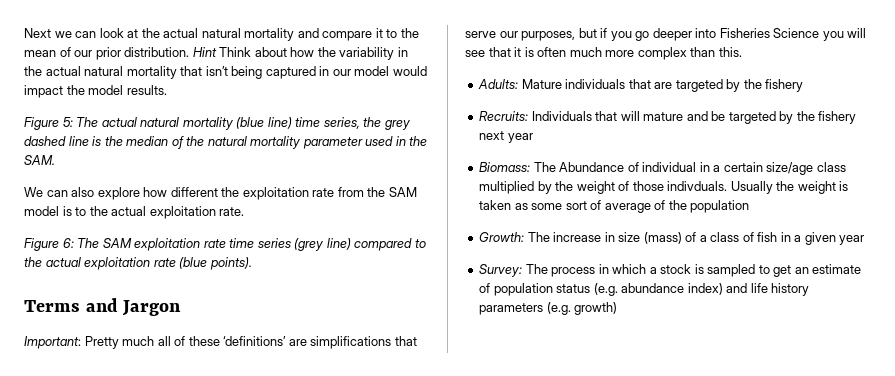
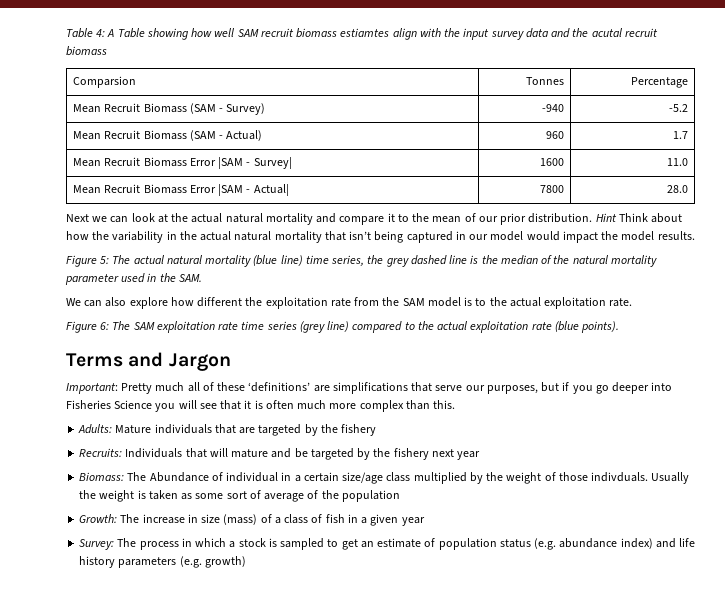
(24, 33) none -> [66,28,658,40] [66,46,107,56] [73,76,137,88] [525,77,564,85] [630,77,688,88] [73,103,266,115] [541,104,564,112] [668,104,688,112] [73,130,263,141] [545,131,564,139] [672,131,688,139] [73,157,292,169] [539,158,564,166] [666,158,688,166] [73,184,289,196] [539,185,564,193] [666,185,688,193] Table 4: A Table showing how well SAM recruit biomass estiamtes align with the input survey data and the acutal recruit biomass // Comparsion | Tonnes | Percentage // Mean Recruit Biomass (SAM - Survey) | -940 | -5.2 // Mean Recruit Biomass (SAM - Actual) | 960 | 1.7 // Mean Recruit Biomass Error |SAM - Survey| | 1600 | 11.0 // Mean Recruit Biomass Error |SAM - Actual| | 7800 | 28.0 //

